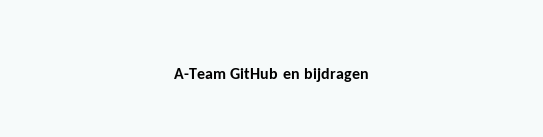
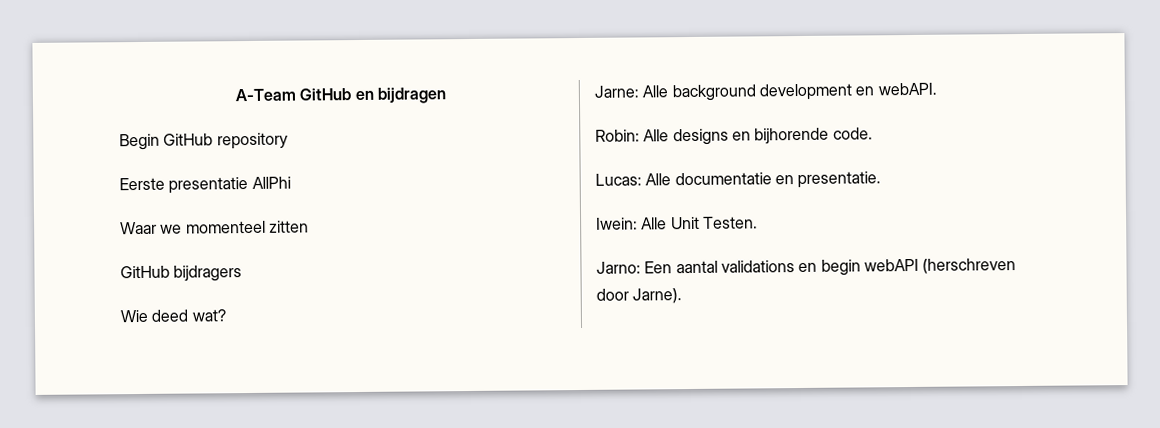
(369, 75) none -> [119,132,288,151] [119,176,291,194] [120,220,309,235] [120,265,243,282] [120,309,226,323] [594,82,937,102] [595,127,873,146] [595,171,882,189] [596,216,758,230] [596,258,1017,276] [596,288,683,304] // Begin GitHub repository // Eerste presentatie AllPhi // Waar we momenteel zitten // GitHub bijdragers // Wie deed wat? // Jarne: Alle background development en webAPI. // Robin: Alle designs en bijhorende code. // Lucas: Alle documentatie en presentatie. // Iwein: Alle Unit Testen. // Jarno: Een aantal validations en begin webAPI (herschreven door Jarne).

